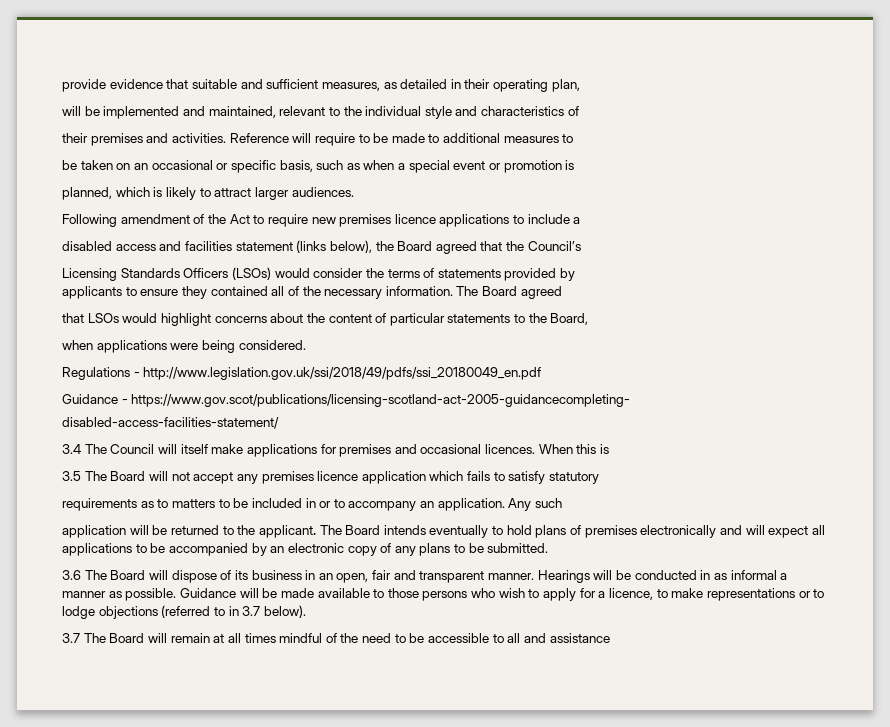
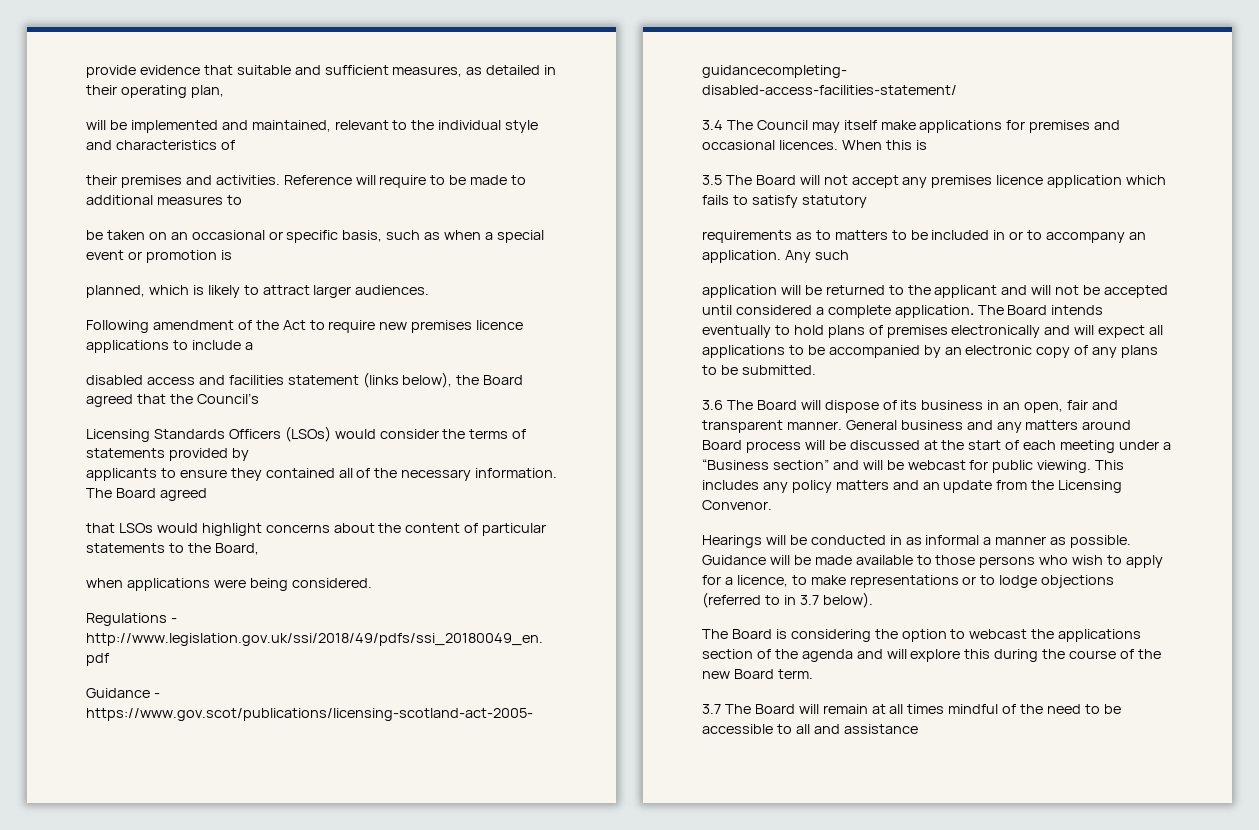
[157,444,177,454] will -> [811,122,840,133] may
[258,525,316,538] applicant. -> [934,285,1169,298] [702,305,974,318] applicant and will not be accepted until considered a complete application.
(535, 576) none -> [845,420,1132,433] [702,440,1171,453] [702,459,1125,473] [702,480,1123,493] [702,500,772,510] General business and any matters around Board process will be discussed at the start of each meeting under a “Business section” and will be webcast for public viewing. This includes any policy matters and an update from the Licensing Convenor. //
(306, 611) none -> [702,629,1142,642] [702,649,1161,662] [702,669,813,679] // The Board is considering the option to webcast the applications section of the agenda and will explore this during the course of the new Board term.

